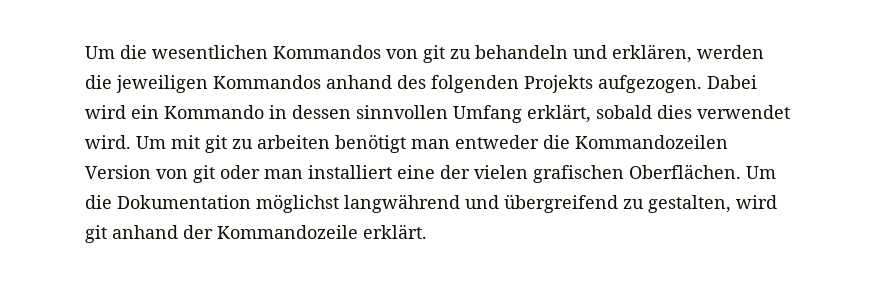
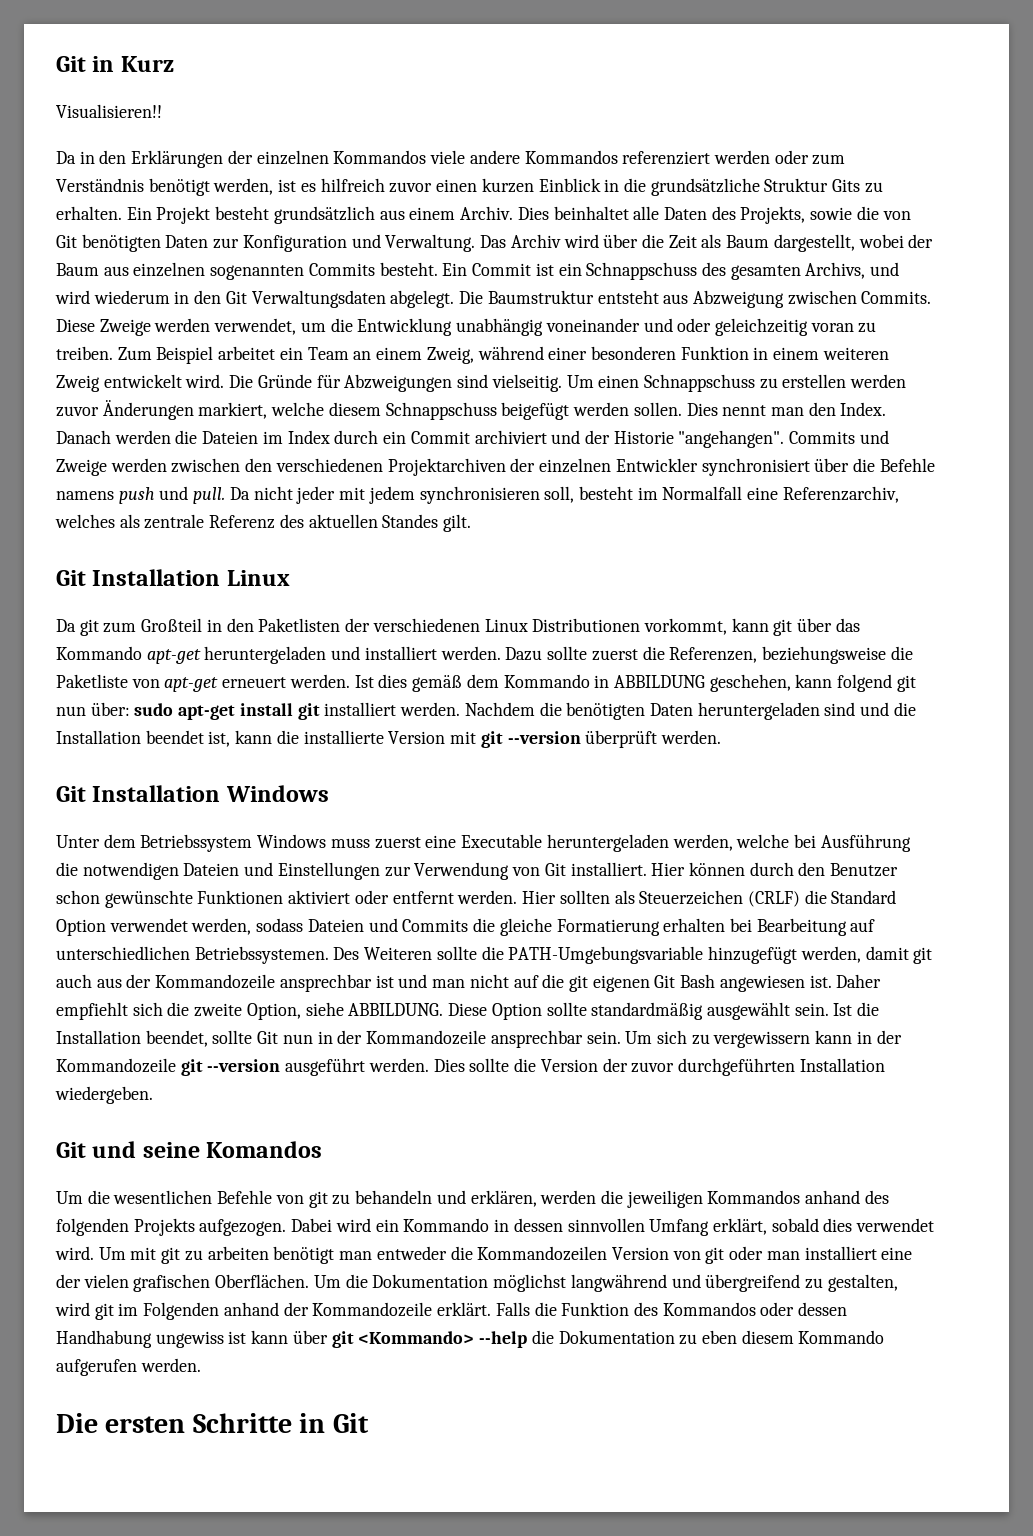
(85, 52) none -> [56,56,174,72] [56,104,162,118] [56,150,846,168] [56,178,883,196] [56,206,911,224] [56,234,934,252] [56,262,900,280] [55,290,932,308] [56,318,877,336] [56,346,889,364] [56,374,907,392] [56,400,887,420] [56,430,889,448] [56,458,935,476] [56,486,899,504] [55,514,472,532] [56,569,290,586] [56,618,860,636] [56,646,913,664] [56,674,916,692] [56,702,916,720] [56,730,721,748] [56,785,329,802] [56,834,911,852] [56,862,899,880] [56,890,897,908] [56,918,876,936] [56,946,933,964] [56,974,882,992] [56,1002,880,1020] [56,1030,902,1048] [56,1058,885,1076] [55,1086,153,1104] [56,1141,323,1158] Git in Kurz // Visualisieren!! // Da in den Erklärungen der einzelnen Kommandos viele andere Kommandos referenziert werden oder zum Verständnis benötigt werden, ist es hilfreich zuvor einen kurzen Einblick in die grundsätzliche Struktur Gits zu erhalten. Ein Projekt besteht grundsätzlich aus einem Archiv. Dies beinhaltet alle Daten des Projekts, sowie die von Git benötigten Daten zur Konfiguration und Verwaltung. Das Archiv wird über die Zeit als Baum dargestellt, wobei der Baum aus einzelnen sogenannten Commits besteht. Ein Commit ist ein Schnappschuss des gesamten Archivs, und wird wiederum in den Git Verwaltungsdaten abgelegt. Die Baumstruktur entsteht aus Abzweigung zwischen Commits. Diese Zweige werden verwendet, um die Entwicklung unabhängig voneinander und oder geleichzeitig voran zu treiben. Zum Beispiel arbeitet ein Team an einem Zweig, während einer besonderen Funktion in einem weiteren Zweig entwickelt wird. Die Gründe für Abzweigungen sind vielseitig. Um einen Schnappschuss zu erstellen werden zuvor Änderungen markiert, welche diesem Schnappschuss beigefügt werden sollen. Dies nennt man den Index. Danach werden die Dateien im Index durch ein Commit archiviert und der Historie "angehangen". Commits und Zweige werden zwischen den verschiedenen Projektarchiven der einzelnen Entwickler synchronisiert über die Befehle namens push und pull. Da nicht jeder mit jedem synchronisieren soll, besteht im Normalfall eine Referenzarchiv, welches als zentrale Referenz des aktuellen Standes gilt. // Git Installation Linux // Da git zum Großteil in den Paketlisten der verschiedenen Linux Distributionen vorkommt, kann git über das Kommando apt-get heruntergeladen und installiert werden. Dazu sollte zuerst die Referenzen, beziehungsweise die Paketliste von apt-get erneuert werden. Ist dies gemäß dem Kommando in ABBILDUNG geschehen, kann folgend git nun über: sudo apt-get install git installiert werden. Nachdem die benötigten Daten heruntergeladen sind und die Installation beendet ist, kann die installierte Version mit git --version überprüft werden. // Git Installation Windows // Unter dem Betriebssystem Windows muss zuerst eine Executable heruntergeladen werden, welche bei Ausführung die notwendigen Dateien und Einstellungen zur Verwendung von Git installiert. Hier können durch den Benutzer schon gewünschte Funktionen aktiviert oder entfernt werden. Hier sollten als Steuerzeichen (CRLF) die Standard Option verwendet werden, sodass Dateien und Commits die gleiche Formatierung erhalten bei Bearbeitung auf unterschiedlichen Betriebssystemen. Des Weiteren sollte die PATH-Umgebungsvariable hinzugefügt werden, damit git auch aus der Kommandozeile ansprechbar ist und man nicht auf die git eigenen Git Bash angewiesen ist. Daher empfiehlt sich die zweite Option, siehe ABBILDUNG. Diese Option sollte standardmäßig ausgewählt sein. Ist die Installation beendet, sollte Git nun in der Kommandozeile ansprechbar sein. Um sich zu vergewissern kann in der Kommandozeile git --version ausgeführt werden. Dies sollte die Version der zuvor durchgeführten Installation wiedergeben. // Git und seine Komandos //
[273,45,381,59] Kommandos -> [217,1190,273,1204] Befehle
(107, 234) none -> [118,1302,220,1320] im Folgenden
(427, 231) none -> [495,1302,848,1316] [56,1330,885,1348] [56,1358,201,1376] [56,1413,369,1433] Falls die Funktion des Kommandos oder dessen Handhabung ungewiss ist kann über git <Kommando> --help die Dokumentation zu eben diesem Kommando aufgerufen werden. // Die ersten Schritte in Git

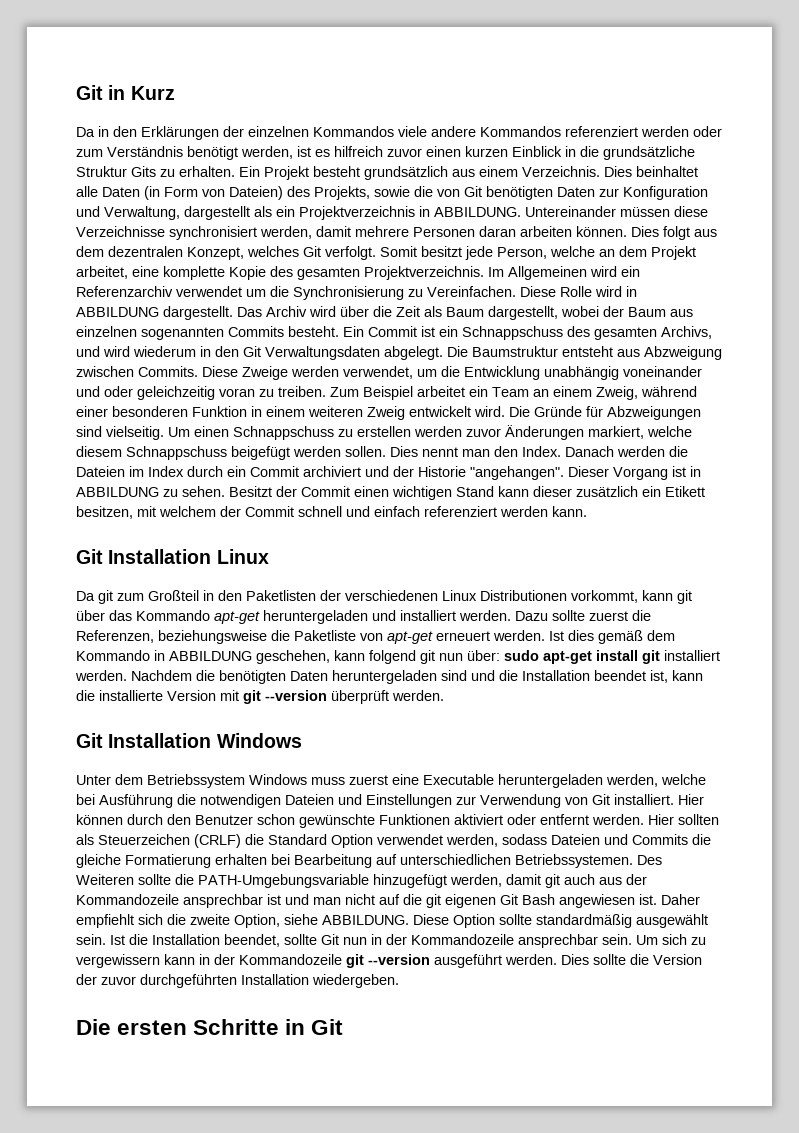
[56,104,162,118] // Visualisieren!! -> (175, 93) none
[460,206,514,220] Archiv. -> [522,166,600,177] Verzeichnis.
(707, 213) none -> [144,186,283,200] (in Form von Dateien)
[385,234,476,252] Verwaltung. -> [104,206,708,220] [76,226,717,240] [76,246,696,260] [76,266,640,280] [76,286,637,300] [76,306,233,320] Verwaltung, dargestellt als ein Projektverzeichnis in ABBILDUNG. Untereinander müssen diese Verzeichnisse synchronisiert werden, damit mehrere Personen daran arbeiten können. Dies folgt aus dem dezentralen Konzept, welches Git verfolgt. Somit besitzt jede Person, welche an dem Projekt arbeitet, eine komplette Kopie des gesamten Projektverzeichnis. Im Allgemeinen wird ein Referenzarchiv verwendet um die Synchronisierung zu Vereinfachen. Diese Rolle wird in ABBILDUNG dargestellt.
[789,430,889,444] [56,458,935,476] [56,486,899,504] [55,514,472,532] Commits und Zweige werden zwischen den verschiedenen Projektarchiven der einzelnen Entwickler synchronisiert über die Befehle namens push und pull. Da nicht jeder mit jedem synchronisieren soll, besteht im Normalfall eine Referenzarchiv, welches als zentrale Referenz des aktuellen Standes gilt. -> [568,466,701,480] [76,486,705,500] [76,506,587,519] Dieser Vorgang ist in ABBILDUNG zu sehen. Besitzt der Commit einen wichtigen Stand kann dieser zusätzlich ein Etikett besitzen, mit welchem der Commit schnell und einfach referenziert werden kann.
[56,1141,323,1158] [56,1190,889,1208] [56,1218,935,1236] [55,1246,913,1264] [56,1274,898,1292] [55,1302,848,1320] [56,1330,885,1348] [56,1358,201,1376] // Git und seine Komandos // Um die wesentlichen Befehle von git zu behandeln und erklären, werden die jeweiligen Kommandos anhand des folgenden Projekts aufgezogen. Dabei wird ein Kommando in dessen sinnvollen Umfang erklärt, sobald dies verwendet wird. Um mit git zu arbeiten benötigt man entweder die Kommandozeilen Version von git oder man installiert eine der vielen grafischen Oberflächen. Um die Dokumentation möglichst langwährend und übergreifend zu gestalten, wird git im Folgenden anhand der Kommandozeile erklärt. Falls die Funktion des Kommandos oder dessen Handhabung ungewiss ist kann über git <Kommando> --help die Dokumentation zu eben diesem Kommando aufgerufen werden. -> (399, 981) none

